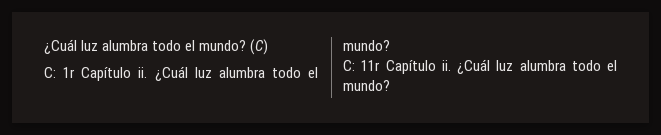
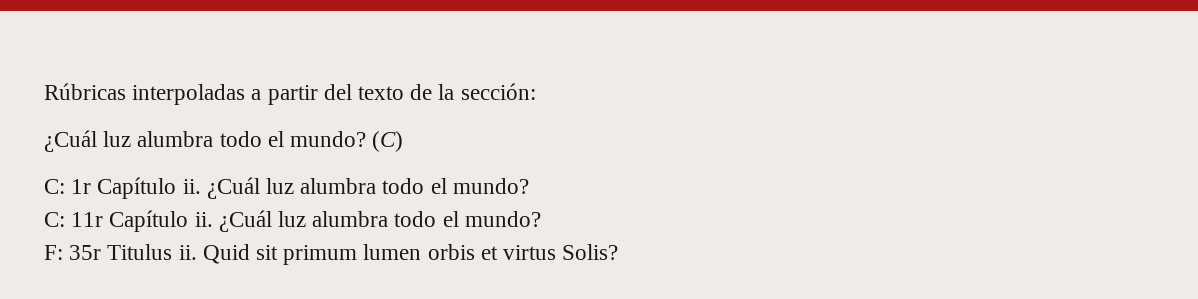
(44, 46) none -> [44,83,536,105] Rúbricas interpoladas a partir del texto de la sección: //
(390, 85) none -> [44,244,619,265] // F: 35r Titulus ii. Quid sit primum lumen orbis et virtus Solis?

